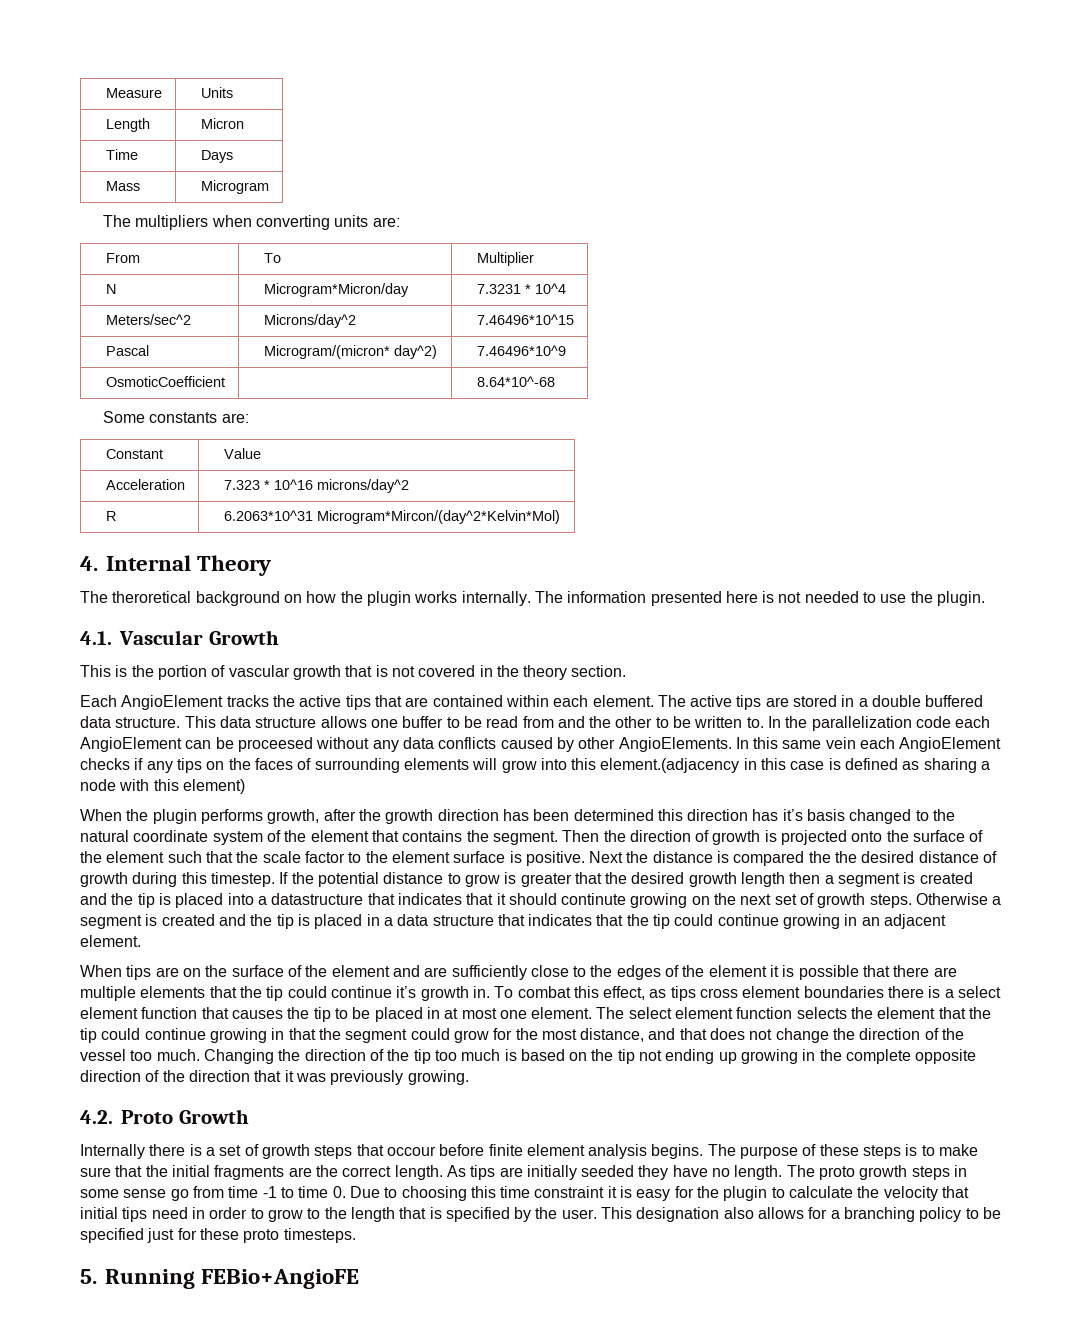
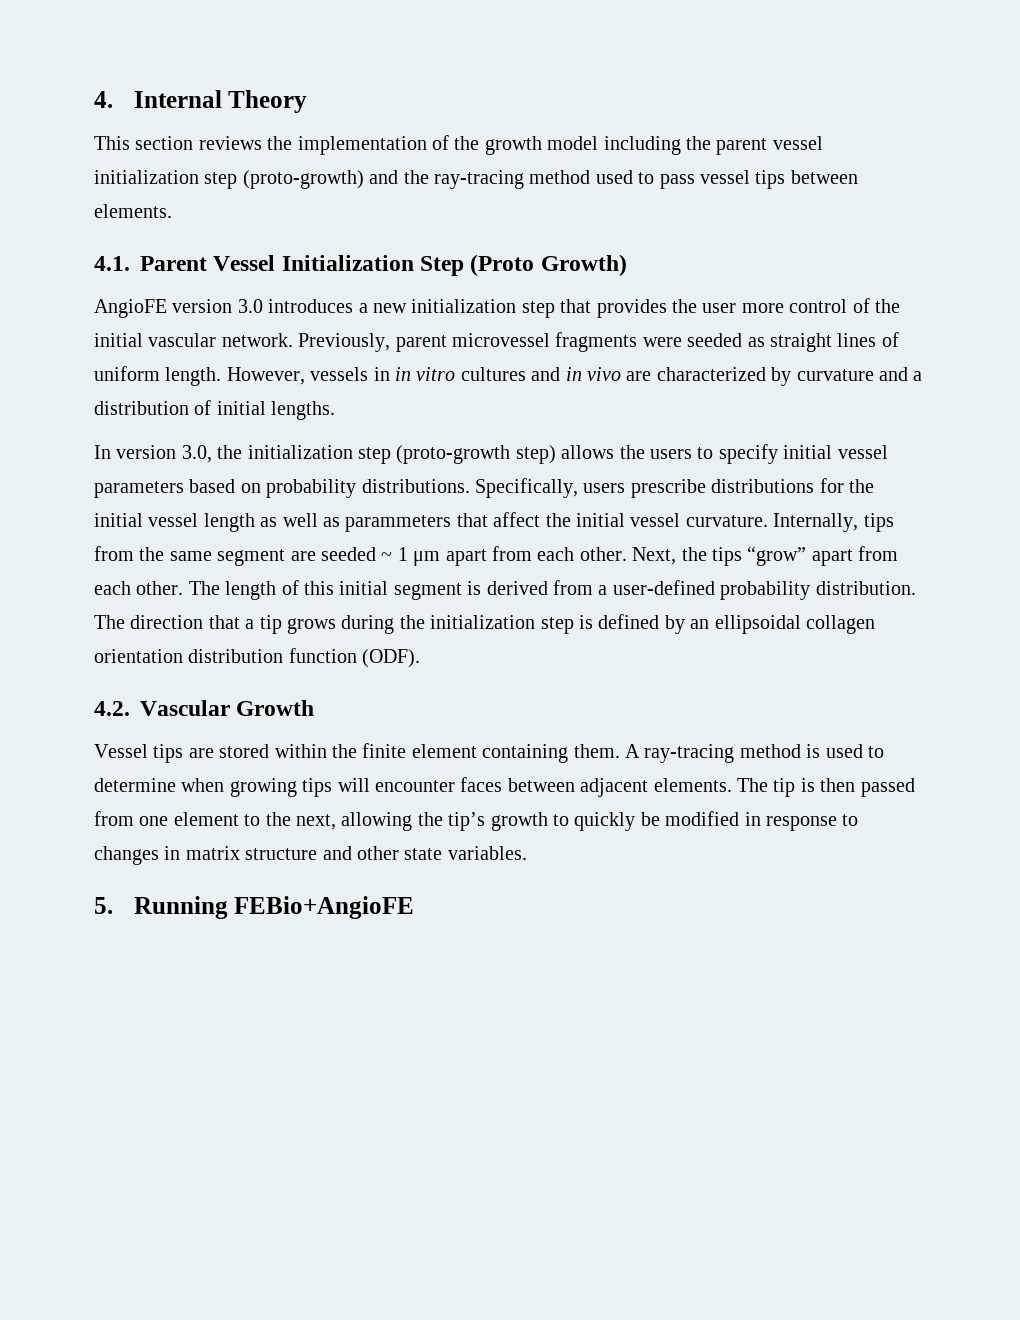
[106,88,163,98] [201,87,234,98] [106,118,151,132] [201,118,245,129] [106,149,139,160] [201,150,234,163] [106,181,141,191] [201,180,270,194] [103,215,400,230] [106,253,141,263] [264,253,282,263] [477,252,535,266] [106,284,117,294] [264,283,410,297] [477,283,567,294] [106,314,192,325] [264,314,357,328] [477,314,575,325] [106,345,150,356] [264,345,438,359] [477,345,567,356] [106,376,226,387] [477,376,556,387] [103,411,249,423] [106,449,164,459] [224,448,262,459] [106,479,186,490] [224,479,410,493] [106,511,117,521] [224,510,561,524] [80,555,272,576] [80,591,986,606] [80,630,279,645] [80,665,627,680] [80,695,984,710] [80,716,991,731] [80,737,1002,752] [80,758,991,773] [80,779,245,794] [80,809,956,824] [80,830,984,845] [80,851,998,866] [80,872,973,887] [80,893,1002,908] [80,914,947,929] [80,935,141,947] [80,965,957,980] [80,986,1002,1001] [80,1007,992,1022] [80,1028,965,1043] [80,1049,977,1064] [80,1070,469,1085] [80,1109,249,1124] [80,1144,979,1159] [80,1165,968,1180] [80,1186,970,1201] [80,1207,1002,1222] [80,1228,356,1243] Measure | Units // Length | Micron // Time | Days // Mass | Microgram // The multipliers when converting units are: // From | To | Multiplier // N | Microgram*Micron/day | 7.3231 * 10^4 // Meters/sec^2 | Microns/day^2 | 7.46496*10^15 // Pascal | Microgram/(micron* day^2) | 7.46496*10^9 // OsmoticCoefficient | | 8.64*10^-68 // Some constants are: // Constant | Value // Acceleration | 7.323 * 10^16 microns/day^2 // R | 6.2063*10^31 Microgram*Mircon/(day^2*Kelvin*Mol) // 4. Internal Theory // The theroretical background on how the plugin works internally. The information presented here is not needed to use the plugin. // 4.1. Vascular Growth // This is the portion of vascular growth that is not covered in the theory section. // Each AngioElement tracks the active tips that are contained within each element. The active tips are stored in a double buffered data structure. This data structure allows one buffer to be read from and the other to be written to. In the parallelization code each AngioElement can be proceesed without any data conflicts caused by other AngioElements. In this same vein each AngioElement checks if any tips on the faces of surrounding elements will grow into this element.(adjacency in this case is defined as sharing a node with this element) // When the plugin performs growth, after the growth direction has been determined this direction has it’s basis changed to the natural coordinate system of the element that contains the segment. Then the direction of growth is projected onto the surface of the element such that the scale factor to the element surface is positive. Next the distance is compared the the desired distance of growth during this timestep. If the potential distance to grow is greater that the desired growth length then a segment is created and the tip is placed into a datastructure that indicates that it should continute growing on the next set of growth steps. Otherwise a segment is created and the tip is placed in a data structure that indicates that the tip could continue growing in an adjacent element. // When tips are on the surface of the element and are sufficiently close to the edges of the element it is possible that there are multiple elements that the tip could continue it’s growth in. To combat this effect, as tips cross element boundaries there is a select element function that causes the tip to be placed in at most one element. The select element function selects the element that the tip could continue growing in that the segment could grow for the most distance, and that does not change the direction of the vessel too much. Changing the direction of the tip too much is based on the tip not ending up growing in the complete opposite direction of the direction that it was previously growing. // 4.2. Proto Growth // Internally there is a set of growth steps that occour before finite element analysis begins. The purpose of these steps is to make sure that the initial fragments are the correct length. As tips are initially seeded they have no length. The proto growth steps in some sense go from time -1 to time 0. Due to choosing this time constraint it is easy for the plugin to calculate the velocity that initial tips need in order to grow to the length that is specified by the user. This designation also allows for a branching policy to be specified just for these proto timesteps. -> [94,90,308,113] [94,135,823,155] [94,170,858,189] [94,204,172,218] [94,254,627,276] [94,298,900,318] [94,332,899,352] [94,366,923,386] [94,400,336,420] [94,444,888,464] [94,478,874,498] [94,512,894,532] [94,546,899,566] [94,580,916,600] [94,614,875,634] [94,648,421,668] [94,700,315,716] [94,743,884,763] [94,777,915,797] [94,811,859,831] [94,846,527,865] 4. Internal Theory // This section reviews the implementation of the growth model including the parent vessel initialization step (proto-growth) and the ray-tracing method used to pass vessel tips between elements. // 4.1. Parent Vessel Initialization Step (Proto Growth) // AngioFE version 3.0 introduces a new initialization step that provides the user more control of the initial vascular network. Previously, parent microvessel fragments were seeded as straight lines of uniform length. However, vessels in in vitro cultures and in vivo are characterized by curvature and a distribution of initial lengths. // In version 3.0, the initialization step (proto-growth step) allows the users to specify initial vessel parameters based on probability distributions. Specifically, users prescribe distributions for the initial vessel length as well as parammeters that affect the initial vessel curvature. Internally, tips from the same segment are seeded ~ 1 μm apart from each other. Next, the tips “grow” apart from each other. The length of this initial segment is derived from a user-defined probability distribution. The direction that a tip grows during the initialization step is defined by an ellipsoidal collagen orientation distribution function (ODF). // 4.2. Vascular Growth // Vessel tips are stored within the finite element containing them. A ray-tracing method is used to determine when growing tips will encounter faces between adjacent elements. The tip is then passed from one element to the next, allowing the tip’s growth to quickly be modified in response to changes in matrix structure and other state variables.

